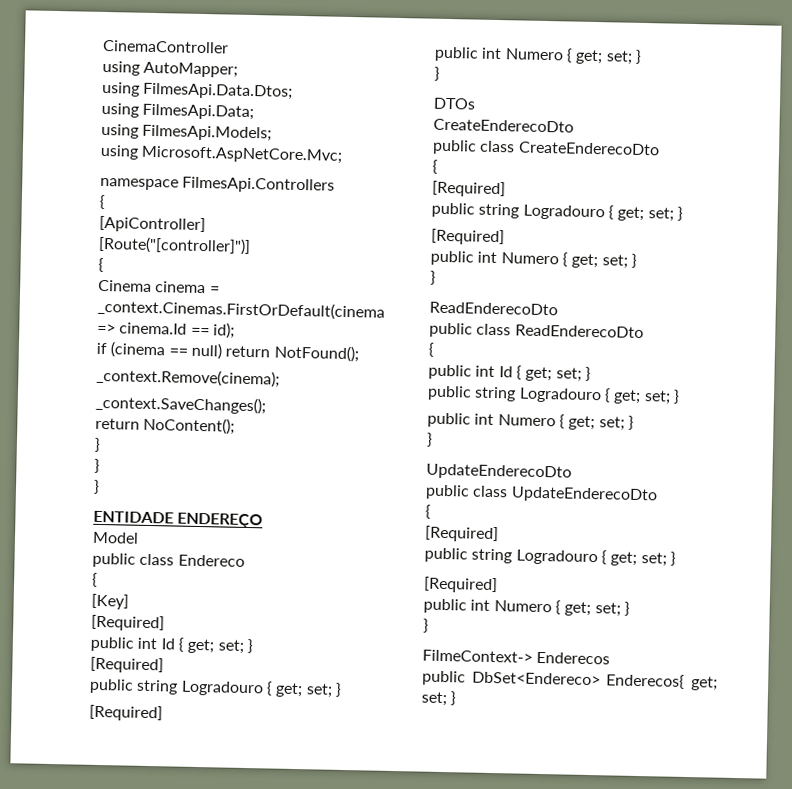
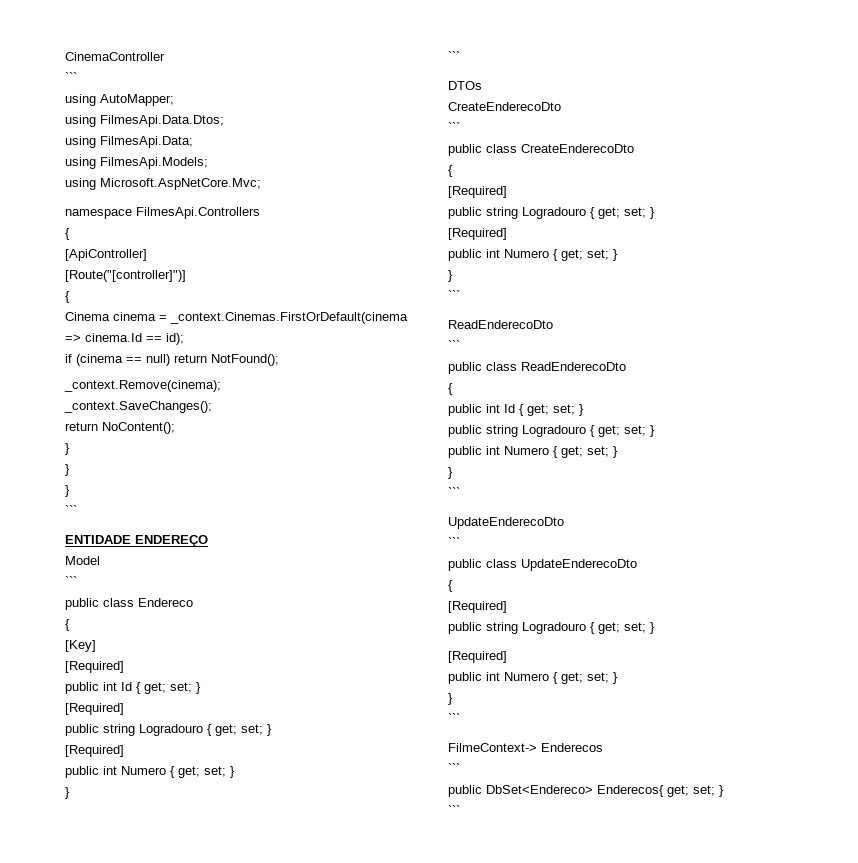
(229, 46) none -> [65,72,77,82] // ```
(100, 486) none -> [65,505,77,515] // ```
(139, 537) none -> [65,576,77,586] // ```
(440, 73) none -> [448,51,460,61] // ```
(574, 125) none -> [448,122,460,132] // ```
[429,301,558,316] // ReadEnderecoDto -> [448,290,460,300] [448,320,553,329] [448,340,460,350] // ``` // ReadEnderecoDto // ```
[426,463,572,481] // UpdateEnderecoDto -> [448,487,460,497] [448,517,564,529] [448,537,460,547] // ``` // UpdateEnderecoDto // ```
(429, 625) none -> [448,713,460,723] // ```
(611, 658) none -> [448,763,460,773] // ```
(457, 698) none -> [448,805,460,815] // ```

